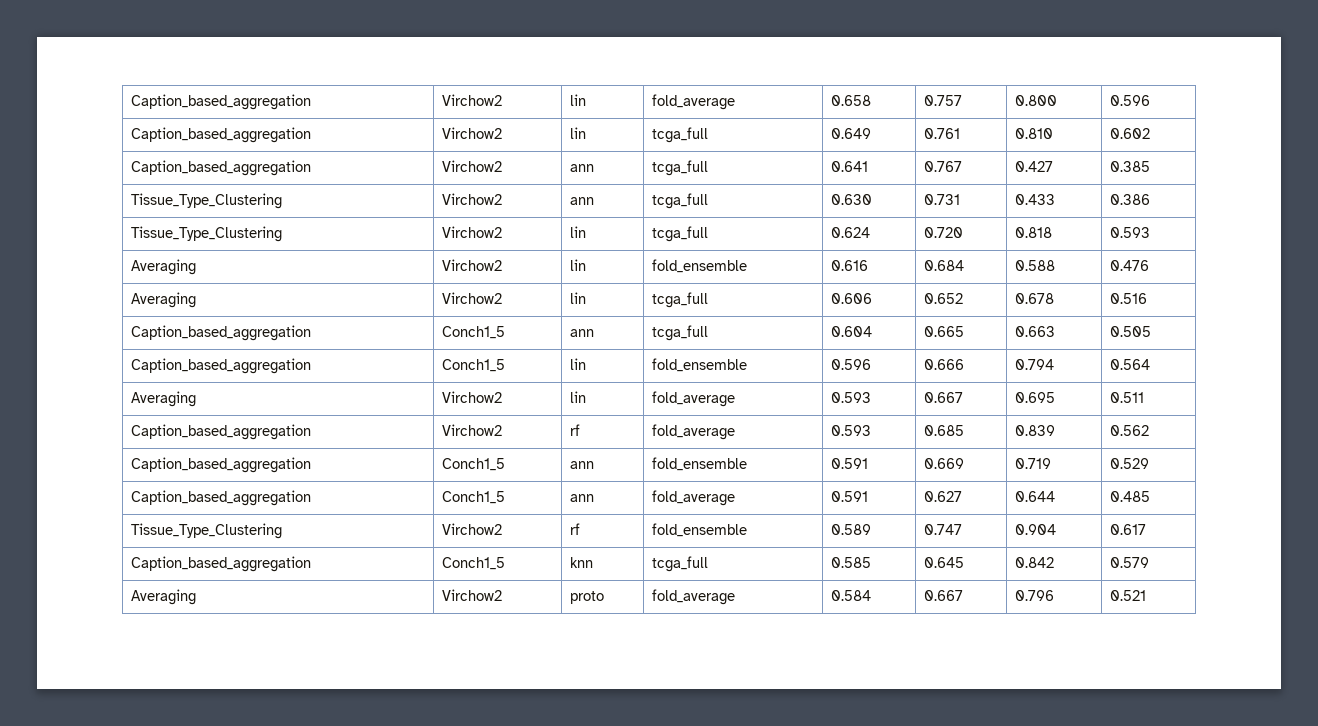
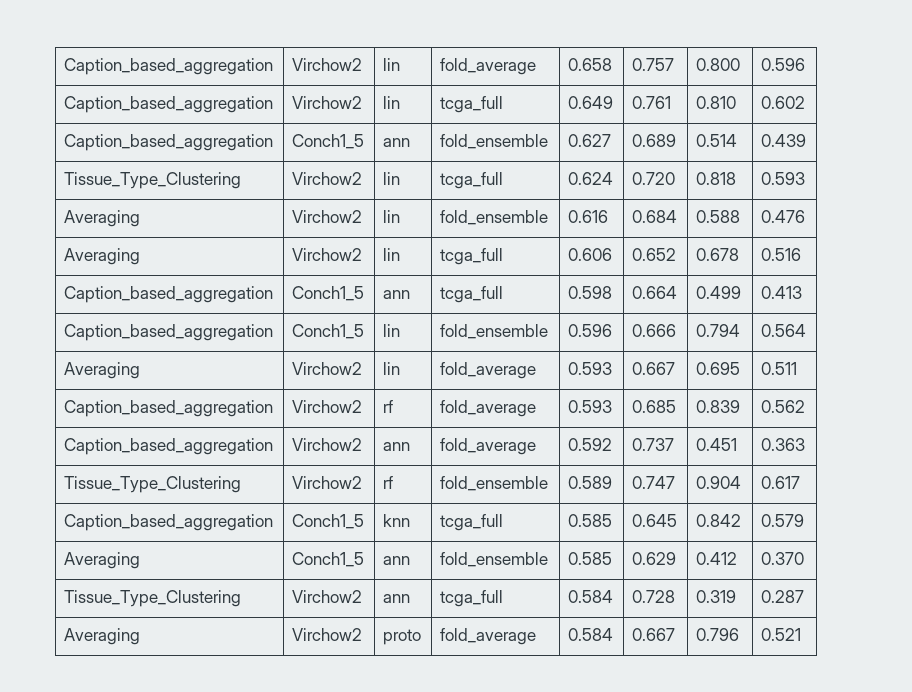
[441,160,502,172] [569,164,594,172] [651,160,708,176] [830,161,868,172] [923,161,962,172] [1014,161,1053,172] [1109,161,1150,172] [130,193,282,209] [441,193,502,205] [569,197,594,205] [651,193,708,209] [830,194,872,205] [923,194,960,205] [1014,194,1055,205] [1109,194,1150,205] Virchow2 | ann | tcga_full | 0.641 | 0.767 | 0.427 | 0.385 // Tissue_Type_Clustering | Virchow2 | ann | tcga_full | 0.630 | 0.731 | 0.433 | 0.386 -> [292,134,365,149] [383,138,411,147] [440,134,549,149] [568,134,612,147] [632,134,677,147] [696,134,738,147] [761,134,807,147] Conch1_5 | ann | fold_ensemble | 0.627 | 0.689 | 0.514 | 0.439
[830,326,872,337] [923,326,964,337] [1014,326,1055,337] [1109,326,1151,337] 0.604 | 0.665 | 0.663 | 0.505 -> [568,286,613,299] [632,286,678,299] [696,286,742,299] [761,286,803,299] 0.598 | 0.664 | 0.499 | 0.413
[441,458,505,471] [569,461,594,469] [651,457,747,471] [830,458,868,469] [923,458,964,469] [1014,458,1051,469] [1109,458,1149,469] [130,490,311,506] [441,491,505,504] [569,494,594,502] [651,490,735,506] [830,491,868,502] [923,491,962,502] [1014,491,1055,502] [1109,491,1150,502] Conch1_5 | ann | fold_ensemble | 0.591 | 0.669 | 0.719 | 0.529 // Caption_based_aggregation | Conch1_5 | ann | fold_average | 0.591 | 0.627 | 0.644 | 0.485 -> [292,438,363,451] [383,442,411,451] [440,438,537,455] [568,438,613,451] [632,438,675,451] [696,438,738,451] [761,438,806,451] Virchow2 | ann | fold_average | 0.592 | 0.737 | 0.451 | 0.363
(1149, 562) none -> [64,552,141,569] [292,552,365,567] [383,556,411,565] [440,552,549,567] [568,552,613,565] [632,552,677,565] [696,552,738,565] [761,552,805,565] [64,590,242,607] [292,590,363,603] [383,594,411,603] [440,590,504,607] [568,590,614,603] [632,590,676,603] [696,590,737,603] [761,590,805,603] // Averaging | Conch1_5 | ann | fold_ensemble | 0.585 | 0.629 | 0.412 | 0.370 // Tissue_Type_Clustering | Virchow2 | ann | tcga_full | 0.584 | 0.728 | 0.319 | 0.287

